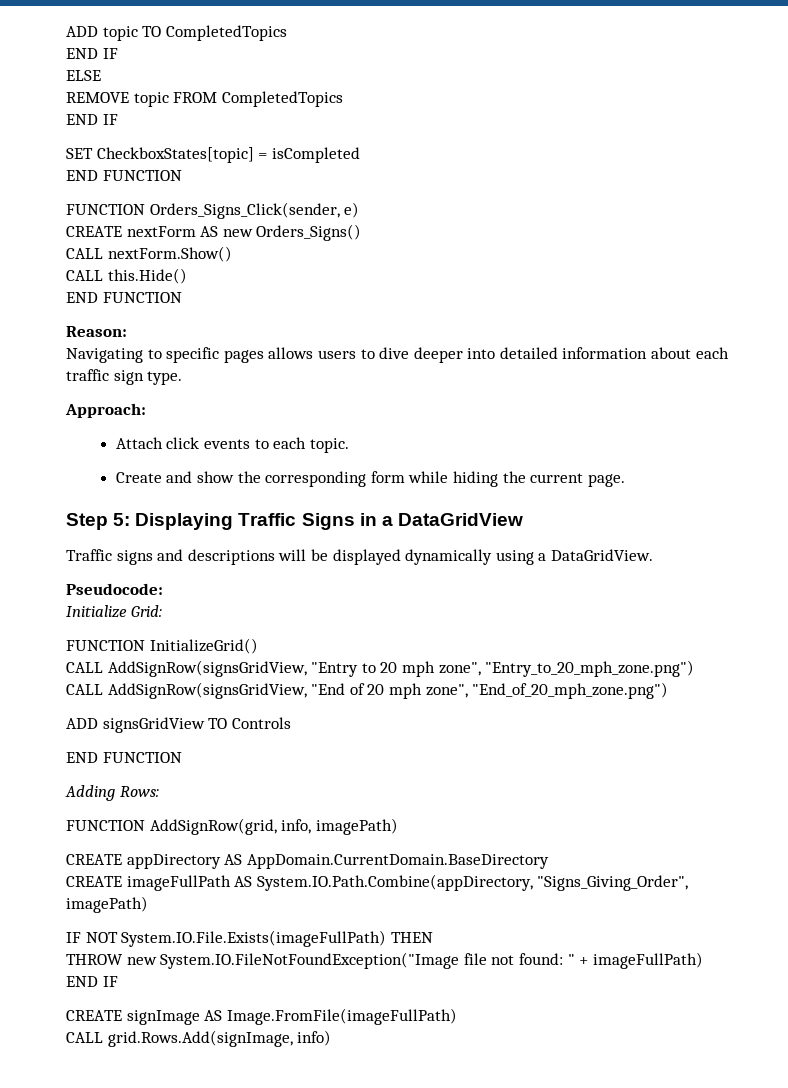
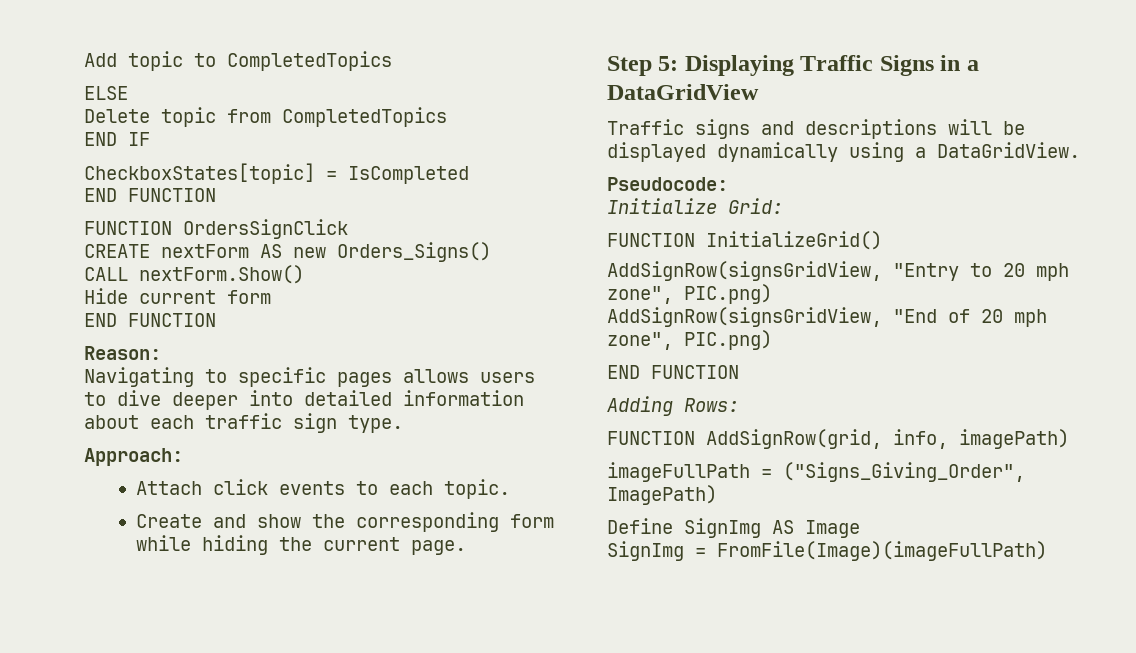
[66,25,287,41] [66,48,118,59] [66,70,101,81] [66,91,343,107] [66,114,118,125] [66,148,93,159] ADD topic TO CompletedTopics // END IF // ELSE // REMOVE topic FROM CompletedTopics // END IF // SET -> [84,51,392,71] [84,86,128,100] [84,107,447,127] [84,132,150,146] Add topic to CompletedTopics // ELSE // Delete topic from CompletedTopics // END IF //
[271,147,360,163] isCompleted -> [348,166,469,184] IsCompleted
[149,202,360,219] Orders_Signs_Click(sender, e) -> [183,219,348,239] OrdersSignClick
[66,268,187,284] CALL this.Hide() -> [84,288,271,304] Hide current form
[66,662,103,673] CALL -> (882, 240) none
[485,660,695,677] [66,684,103,695] "Entry_to_20_mph_zone.png") // CALL -> [684,284,772,304] PIC.png) //
[472,682,669,699] [66,717,291,733] "End_of_20_mph_zone.png") // ADD signsGridView TO Controls -> [684,330,772,350] PIC.png)
[66,854,549,869] [66,874,689,891] [66,896,148,913] [66,930,433,947] [66,952,703,969] [66,976,118,987] [66,1008,457,1025] [66,1030,332,1047] CREATE appDirectory AS AppDomain.CurrentDomain.BaseDirectory // CREATE imageFullPath AS System.IO.Path.Combine(appDirectory, "Signs_Giving_Order", imagePath) // IF NOT System.IO.File.Exists(imageFullPath) THEN // THROW new System.IO.FileNotFoundException("Image file not found: " + imageFullPath) // END IF // CREATE signImage AS Image.FromFile(imageFullPath) // CALL grid.Rows.Add(signImage, info) -> [607,462,1025,482] [607,485,717,505] [607,518,860,538] [607,541,1047,561] imageFullPath = ("Signs_Giving_Order", ImagePath) // Define SignImg AS Image // SignImg = FromFile(Image)(imageFullPath)

